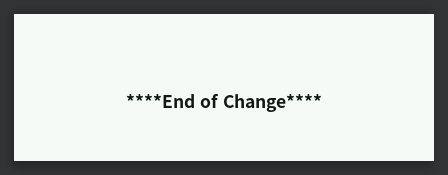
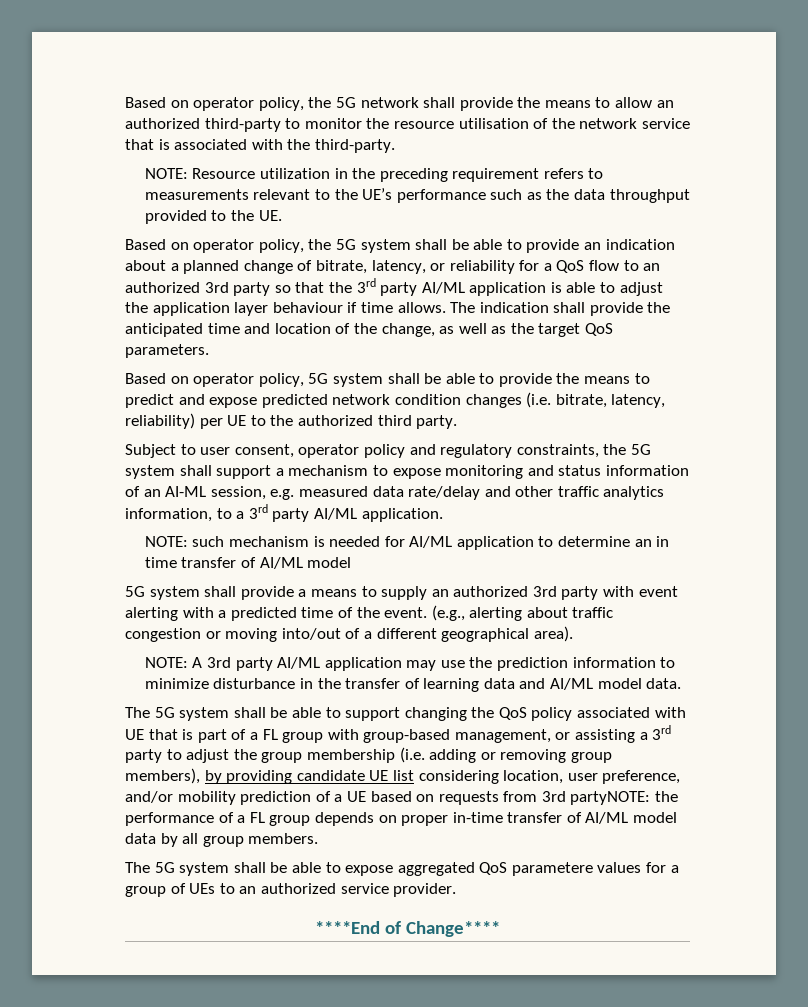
(126, 101) none -> [125,97,674,111] [125,118,690,132] [125,139,395,153] [144,168,604,182] [144,188,690,203] [144,210,282,224] [125,239,675,253] [125,260,661,274] [125,278,663,296] [125,302,671,316] [125,323,614,337] [125,344,209,358] [125,373,650,387] [125,392,666,408] [125,413,458,429] [125,444,651,458] [125,465,689,479] [125,486,665,500] [125,504,443,522] [144,536,670,550] [144,557,352,569] [125,586,678,600] [125,605,614,621] [125,626,573,642] [144,657,676,671] [144,678,682,692] [125,707,686,721] [125,725,672,743] [125,747,612,763] [125,768,681,784] [125,791,679,805] [125,812,678,826] [125,833,319,847] [125,862,679,876] [125,883,457,897] Based on operator policy, the 5G network shall provide the means to allow an authorized third-party to monitor the resource utilisation of the network service that is associated with the third-party. // NOTE: Resource utilization in the preceding requirement refers to measurements relevant to the UE’s performance such as the data throughput provided to the UE. // Based on operator policy, the 5G system shall be able to provide an indication about a planned change of bitrate, latency, or reliability for a QoS flow to an authorized 3rd party so that the 3rd party AI/ML application is able to adjust the application layer behaviour if time allows. The indication shall provide the anticipated time and location of the change, as well as the target QoS parameters. // Based on operator policy, 5G system shall be able to provide the means to predict and expose predicted network condition changes (i.e. bitrate, latency, reliability) per UE to the authorized third party. // Subject to user consent, operator policy and regulatory constraints, the 5G system shall support a mechanism to expose monitoring and status information of an AI-ML session, e.g. measured data rate/delay and other traffic analytics information, to a 3rd party AI/ML application. // NOTE: such mechanism is needed for AI/ML application to determine an in time transfer of AI/ML model // 5G system shall provide a means to supply an authorized 3rd party with event alerting with a predicted time of the event. (e.g., alerting about traffic congestion or moving into/out of a different geographical area). // NOTE: A 3rd party AI/ML application may use the prediction information to minimize disturbance in the transfer of learning data and AI/ML model data. // The 5G system shall be able to support changing the QoS policy associated with UE that is part of a FL group with group-based management, or assisting a 3rd party to adjust the group membership (i.e. adding or removing group members), by providing candidate UE list considering location, user preference, and/or mobility prediction of a UE based on requests from 3rd partyNOTE: the performance of a FL group depends on proper in-time transfer of AI/ML model data by all group members. // The 5G system shall be able to expose aggregated QoS parametere values for a group of UEs to an authorized service provider. //

